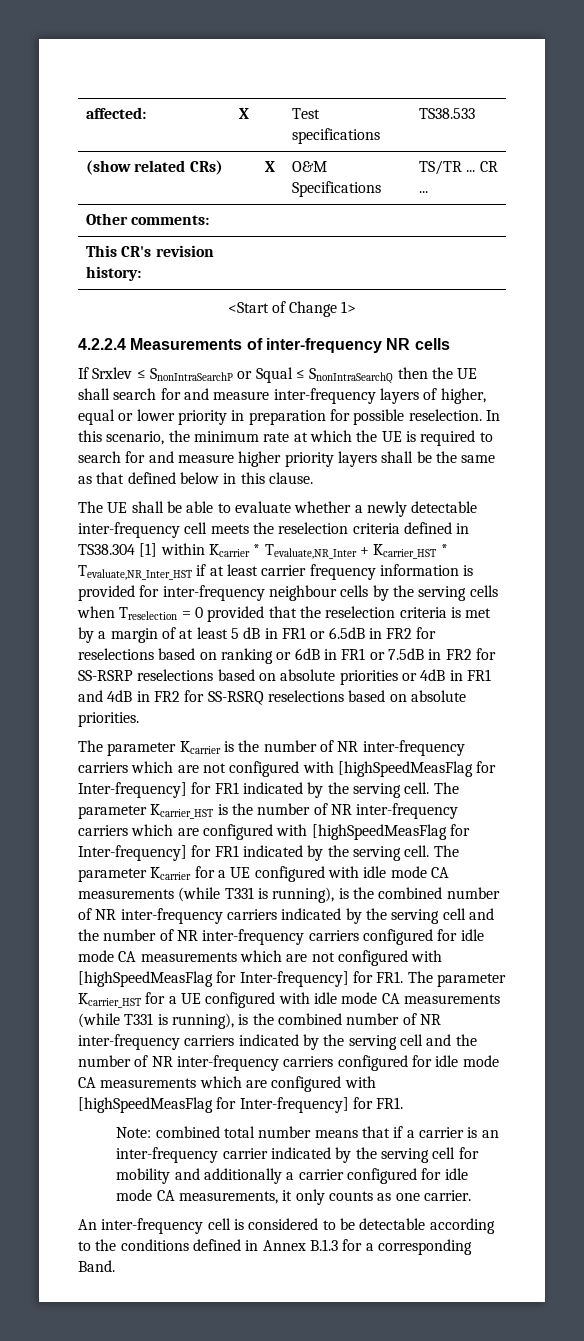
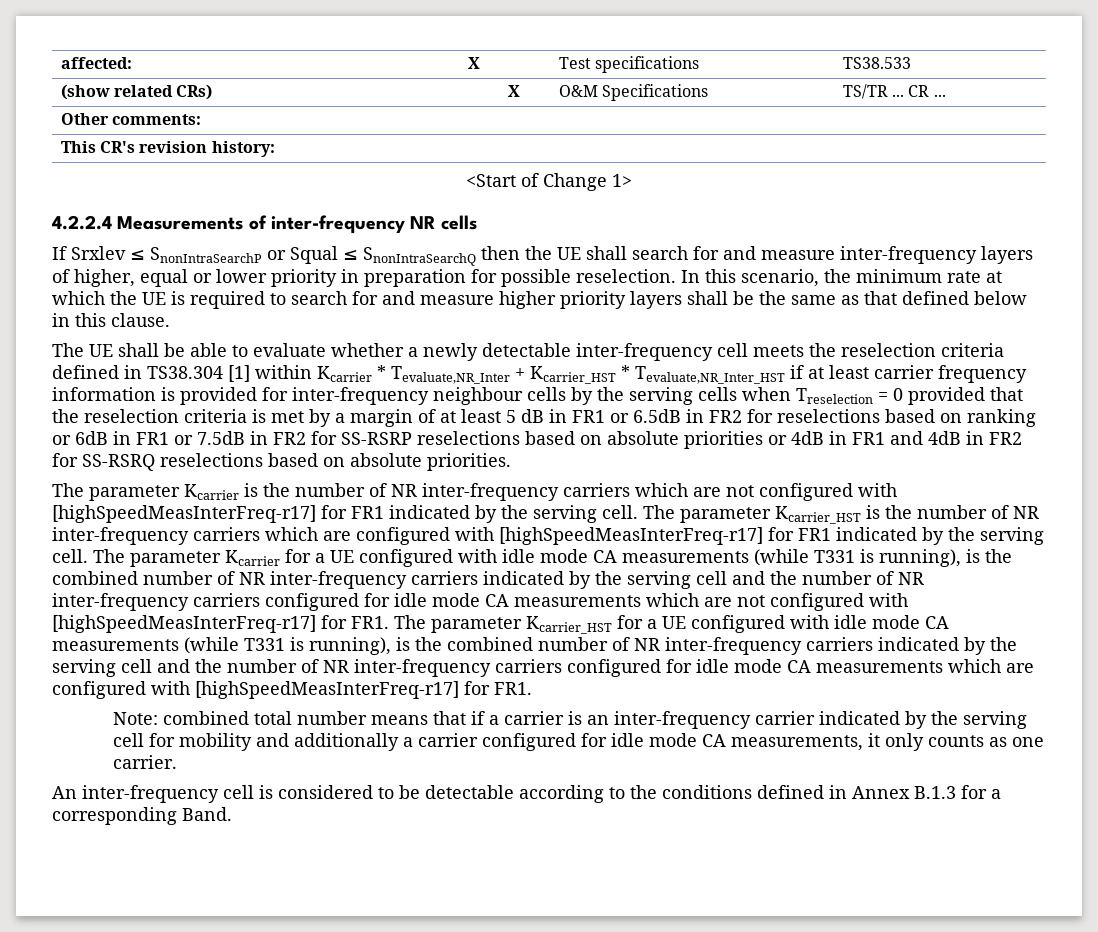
[337,761,497,777] [78,782,187,798] [highSpeedMeasFlag for Inter-frequency] -> [52,505,316,523] [highSpeedMeasInterFreq-r17]
[311,824,470,840] [78,845,187,861] [highSpeedMeasFlag for Inter-frequency] -> [499,527,763,545] [highSpeedMeasInterFreq-r17]
[78,971,349,987] [highSpeedMeasFlag for Inter-frequency] -> [52,615,316,633] [highSpeedMeasInterFreq-r17]
[78,1097,349,1113] [highSpeedMeasFlag for Inter-frequency] -> [195,681,459,699] [highSpeedMeasInterFreq-r17]

